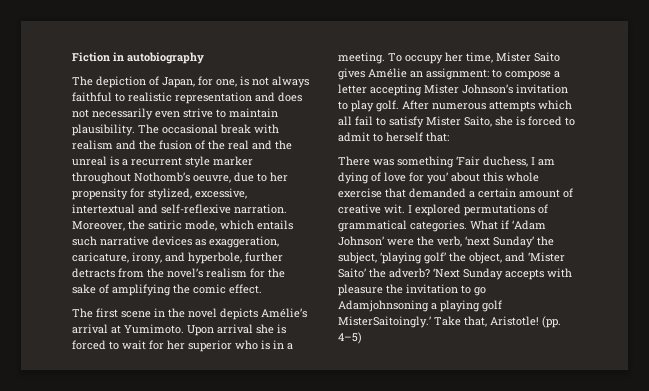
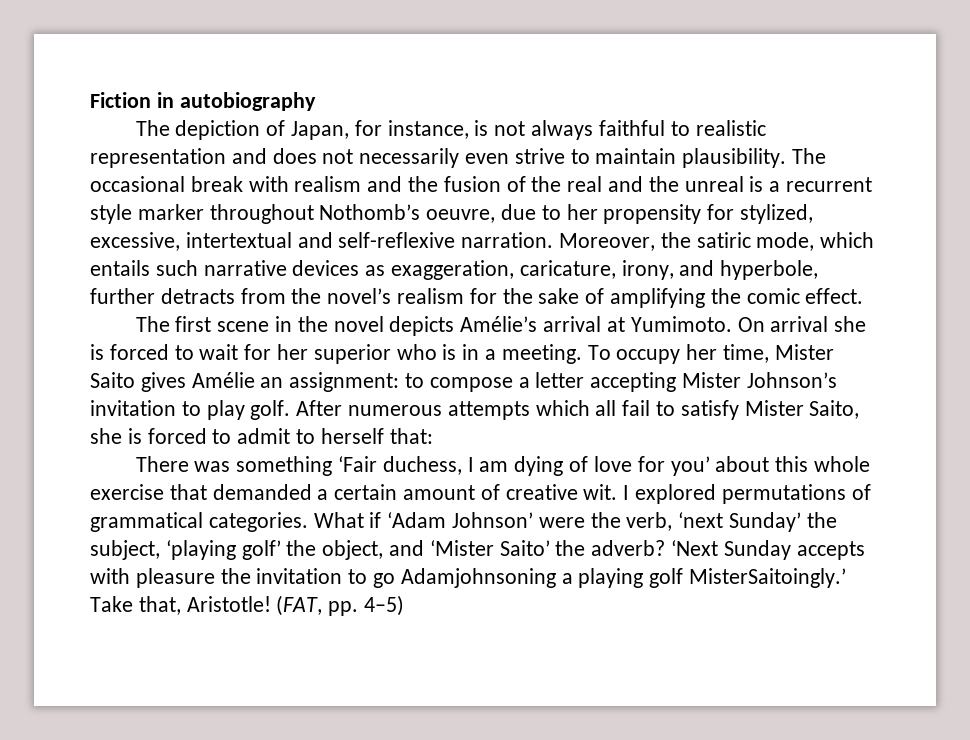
[216,79,237,87] one, -> [387,120,469,139] instance,
[187,325,214,336] Upon -> [737,317,765,332] On
[542,316,561,328] (pp. -> [276,595,359,616] (FAT, pp.

